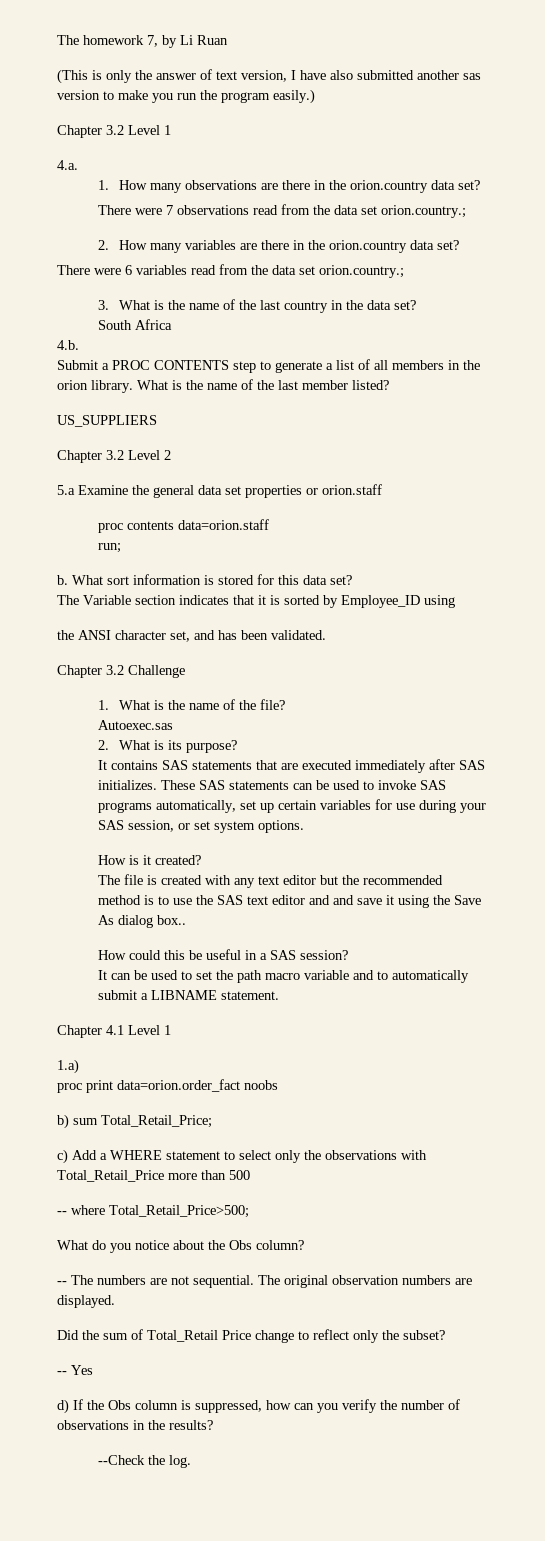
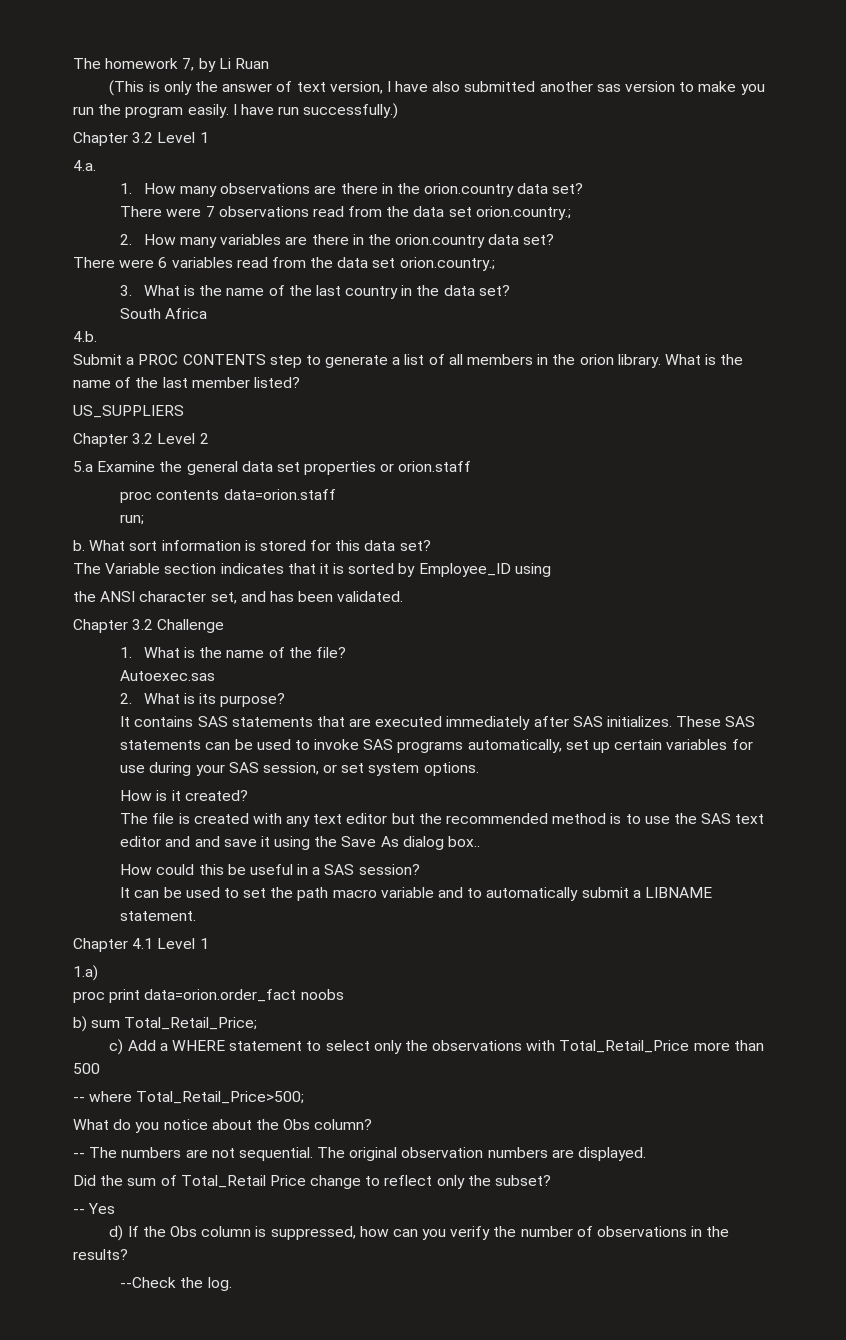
[273,89,315,104] easily.) -> [187,103,399,119] easily. I have run successfully.)

